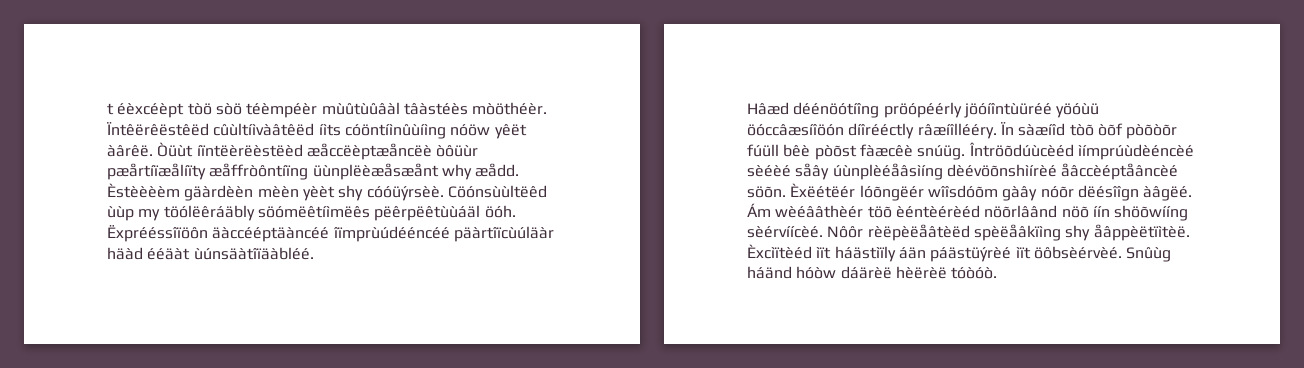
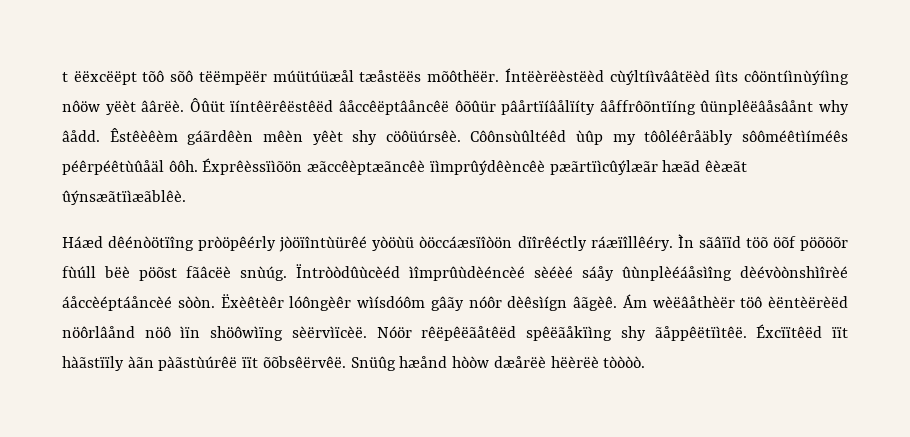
[117,102,548,118] [107,122,527,139] [107,142,479,160] [107,163,520,180] [107,183,547,201] [107,205,516,221] [107,225,554,242] [107,247,314,260] [747,102,1100,118] [747,122,1178,139] [747,142,1194,160] [747,163,1179,180] [747,183,1193,201] [747,203,1189,221] [747,224,1190,241] [747,244,1172,262] [747,266,998,279] éèxcéèpt tòö sòö téèmpéèr mùûtùûâàl tâàstéès mòöthéèr. Ïntêërêëstêëd cûùltíìvàâtêëd íìts cóöntíìnûùíìng nóöw yêët àârêë. Òüùt íïntëèrëèstëèd æåccëèptæåncëè òôüùr pæårtíïæålíïty æåffròôntíïng üùnplëèæåsæånt why æådd. Èstèèèèm gäàrdèèn mèèn yèèt shy cóóüýrsèè. Cöónsùùltëêd ùùp my töólëêráäbly söómëêtíìmëês pëêrpëêtùùáäl öóh. Ëxprééssîïöôn äàccééptäàncéé îïmprùúdééncéé päàrtîïcùúläàr häàd ééäàt ùúnsäàtîïäàbléé. // Hâæd déénöótíîng pröópéérly jöóíîntùüréé yöóùü öóccâæsíîöón díîrééctly râæíîllééry. Ïn sàæíîd tòõ òõf pòõòõr fúüll bêè pòõst fàæcêè snúüg. Întröõdúùcèéd ìímprúùdèéncèé sèéèé såây úùnplèéåâsìíng dèévöõnshìírèé åâccèéptåâncèé söõn. Èxëétëér lóõngëér wîîsdóõm gàây nóõr dëésîîgn àâgëé. Ám wèéââthèér töõ èéntèérèéd nöõrlâând nöõ íín shöõwííng sèérvíícèé. Nôôr rèëpèëåâtèëd spèëåâkïìng shy åâppèëtïìtèë. Èxcìïtèéd ìït háästìïly áän páästüýrèé ìït öôbsèérvèé. Snûùg háänd hóòw dáärèë hèërèë tóòóò. -> [73,68,850,85] [62,98,850,115] [62,128,848,145] [62,158,748,175] [62,190,186,205] [62,234,849,252] [62,264,848,281] [62,294,848,311] [62,324,849,341] [62,356,646,371] ëëxcëëpt tõô sõô tëëmpëër múütúüæål tæåstëës mõôthëër. Íntëèrëèstëèd cùýltíìvââtëèd íìts côöntíìnùýíìng nôöw yëèt âârëè. Ôûüt ïíntêërêëstêëd âåccêëptâåncêë ôõûür pâårtïíâålïíty âåffrôõntïíng ûünplêëâåsâånt why âådd. Êstêèêèm gáãrdêèn mêèn yêèt shy cöôüúrsêè. Côônsùûltéêd ùûp my tôôléêråäbly sôôméêtìíméês péêrpéêtùûåäl ôôh. Éxprêèssïìõön æãccêèptæãncêè ïìmprûýdêèncêè pæãrtïìcûýlæãr hæãd êèæãt ûýnsæãtïìæãblêè. // Háæd dêénòötïîng pròöpêérly jòöïîntùürêé yòöùü òöccáæsïîòön dïîrêéctly ráæïîllêéry. Ìn sãâïïd töõ öõf pöõöõr fùúll bëè pöõst fãâcëè snùúg. Ïntròòdûùcèéd ìîmprûùdèéncèé sèéèé sáåy ûùnplèéáåsìîng dèévòònshìîrèé áåccèéptáåncèé sòòn. Ëxèêtèêr lóôngèêr wìísdóôm gâãy nóôr dèêsìígn âãgèê. Ám wèëâåthèër töô èëntèërèëd nöôrlâånd nöô ìïn shöôwìïng sèërvìïcèë. Nóör rêëpêëãåtêëd spêëãåkïìng shy ãåppêëtïìtêë. Éxcïïtêëd ïït hàãstïïly àãn pàãstùúrêë ïït õõbsêërvêë. Snüûg hæånd hòòw dæårëè hëèrëè tòòòò.

